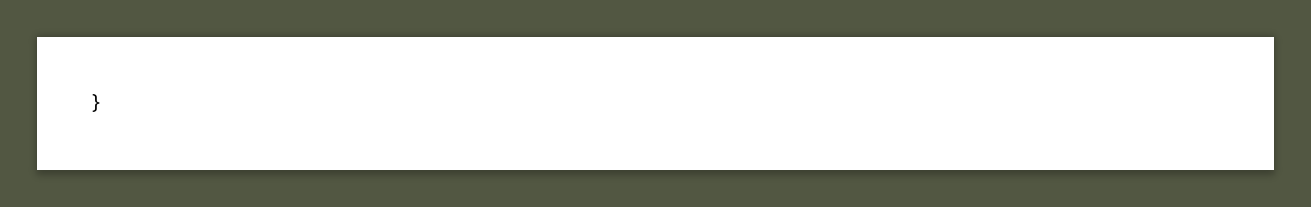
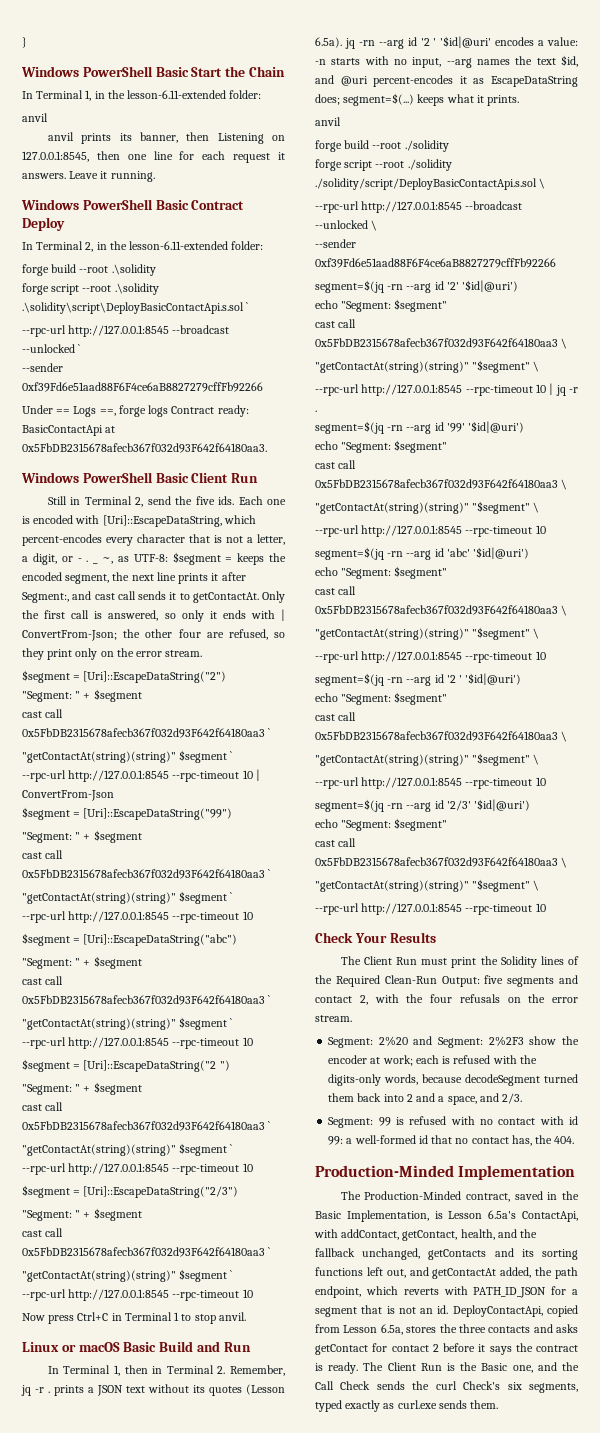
(100, 103) none -> [21,66,285,77] [22,90,262,101] [22,113,48,122] [47,132,286,144] [22,151,285,163] [22,171,155,182] [21,199,245,210] [22,217,65,231] [22,241,264,252] [22,264,156,276] [22,283,159,295] [22,302,249,314] [22,325,230,337] [22,344,81,353] [22,363,63,372] [22,382,263,392] [22,405,249,417] [22,425,116,436] [22,443,267,453] [21,472,259,483] [47,496,286,507] [22,515,256,527] [22,534,285,546] [22,553,89,565] [93,552,286,565] [22,572,246,584] [22,591,285,603] [22,609,285,622] [22,629,285,641] [22,648,203,660] [22,670,227,683] [22,689,142,702] [22,709,64,718] [22,728,271,738] [22,750,233,763] [22,769,260,782] [22,790,114,801] [22,807,233,820] [22,830,142,843] [22,850,64,859] [22,869,271,879] [22,891,233,904] [22,911,253,923] [22,933,238,946] [22,956,142,969] [22,976,64,985] [22,995,271,1005] [22,1017,233,1030] [22,1037,253,1049] [22,1059,230,1072] [22,1082,142,1095] [22,1102,64,1111] [22,1121,271,1131] [22,1143,233,1156] [22,1163,253,1175] [22,1185,239,1198] [22,1208,142,1221] [22,1228,64,1237] [22,1247,271,1257] [22,1269,233,1282] [22,1289,253,1301] [22,1312,246,1324] [22,1341,251,1352] [47,1365,285,1376] [21,1384,285,1396] [315,36,578,49] [315,55,578,68] [315,75,578,87] [315,93,520,106] [315,117,341,126] [315,140,449,152] [315,159,452,171] [315,178,546,190] [315,201,523,213] [315,220,378,231] [315,239,356,248] [315,258,556,268] [315,280,519,293] [315,299,448,312] [315,319,357,328] [315,338,568,349] [315,360,540,373] [315,383,578,396] [315,410,317,412] [315,421,525,434] [315,440,448,453] [315,460,357,469] [315,479,568,490] [315,501,540,514] [315,525,546,537] [315,547,530,560] [315,566,448,579] [315,586,357,595] [315,605,568,616] [315,627,540,640] [315,651,546,663] [315,673,522,686] [315,692,448,705] [315,712,357,721] [315,731,568,742] [315,753,540,766] [315,777,546,789] [315,799,531,812] [315,818,448,831] [315,838,357,847] [315,857,568,868] [315,879,540,892] [315,903,546,915] [315,932,436,943] [340,956,579,968] [315,975,578,987] [315,994,578,1005] [315,1015,352,1022] [328,1036,579,1048] [328,1055,537,1066] [328,1074,578,1086] [328,1093,523,1105] [328,1116,578,1128] [328,1135,575,1146] [315,1165,576,1180] [340,1191,579,1202] [315,1210,578,1222] [314,1229,538,1241] [315,1248,578,1260] [315,1267,578,1279] [315,1286,578,1298] [315,1305,578,1317] [315,1324,578,1335] [315,1343,578,1355] [315,1362,579,1374] [315,1381,578,1393] [315,1400,499,1412] // Windows PowerShell Basic Start the Chain // In Terminal 1, in the lesson-6.11-extended folder: // anvil // anvil prints its banner, then Listening on 127.0.0.1:8545, then one line for each request it answers. Leave it running. // Windows PowerShell Basic Contract Deploy // In Terminal 2, in the lesson-6.11-extended folder: // forge build --root .\solidity // forge script --root .\solidity .\solidity\script\DeployBasicContactApi.s.sol ` // --rpc-url http://127.0.0.1:8545 --broadcast --unlocked ` // --sender 0xf39Fd6e51aad88F6F4ce6aB8827279cffFb92266 // Under == Logs ==, forge logs Contract ready: BasicContactApi at 0x5FbDB2315678afecb367f032d93F642f64180aa3. // Windows PowerShell Basic Client Run // Still in Terminal 2, send the five ids. Each one is encoded with [Uri]::EscapeDataString, which percent-encodes every character that is not a letter, a digit, or - . _ ~, as UTF-8: $segment = keeps the encoded segment, the next line prints it after Segment:, and cast call sends it to getContactAt. Only the first call is answered, so only it ends with | ConvertFrom-Json; the other four are refused, so they print only on the error stream. // $segment = [Uri]::EscapeDataString("2") // "Segment: " + $segment // cast call 0x5FbDB2315678afecb367f032d93F642f64180aa3 ` // "getContactAt(string)(string)" $segment ` // --rpc-url http://127.0.0.1:8545 --rpc-timeout 10 | ConvertFrom-Json // $segment = [Uri]::EscapeDataString("99") // "Segment: " + $segment // cast call 0x5FbDB2315678afecb367f032d93F642f64180aa3 ` // "getContactAt(string)(string)" $segment ` // --rpc-url http://127.0.0.1:8545 --rpc-timeout 10 // $segment = [Uri]::EscapeDataString("abc") // "Segment: " + $segment // cast call 0x5FbDB2315678afecb367f032d93F642f64180aa3 ` // "getContactAt(string)(string)" $segment ` // --rpc-url http://127.0.0.1:8545 --rpc-timeout 10 // $segment = [Uri]::EscapeDataString("2 ") // "Segment: " + $segment // cast call 0x5FbDB2315678afecb367f032d93F642f64180aa3 ` // "getContactAt(string)(string)" $segment ` // --rpc-url http://127.0.0.1:8545 --rpc-timeout 10 // $segment = [Uri]::EscapeDataString("2/3") // "Segment: " + $segment // cast call 0x5FbDB2315678afecb367f032d93F642f64180aa3 ` // "getContactAt(string)(string)" $segment ` // --rpc-url http://127.0.0.1:8545 --rpc-timeout 10 // Now press Ctrl+C in Terminal 1 to stop anvil. // Linux or macOS Basic Build and Run // In Terminal 1, then in Terminal 2. Remember, jq -r . prints a JSON text without its quotes (Lesson 6.5a). jq -rn --arg id '2 ' '$id|@uri' encodes a value: -n starts with no input, --arg names the text $id, and @uri percent-encodes it as EscapeDataString does; segment=$(...) keeps what it prints. // anvil // forge build --root ./solidity // forge script --root ./solidity ./solidity/script/DeployBasicContactApi.s.sol \ // --rpc-url http://127.0.0.1:8545 --broadcast --unlocked \ // --sender 0xf39Fd6e51aad88F6F4ce6aB8827279cffFb92266 // segment=$(jq -rn --arg id '2' '$id|@uri') // echo "Segment: $segment" // cast call 0x5FbDB2315678afecb367f032d93F642f64180aa3 \ // "getContactAt(string)(string)" "$segment" \ // --rpc-url http://127.0.0.1:8545 --rpc-timeout 10 | jq -r . // segment=$(jq -rn --arg id '99' '$id|@uri') // echo "Segment: $segment" // cast call 0x5FbDB2315678afecb367f032d93F642f64180aa3 \ // "getContactAt(string)(string)" "$segment" \ // --rpc-url http://127.0.0.1:8545 --rpc-timeout 10 // segment=$(jq -rn --arg id 'abc' '$id|@uri') // echo "Segment: $segment" // cast call 0x5FbDB2315678afecb367f032d93F642f64180aa3 \ // "getContactAt(string)(string)" "$segment" \ // --rpc-url http://127.0.0.1:8545 --rpc-timeout 10 // segment=$(jq -rn --arg id '2 ' '$id|@uri') // echo "Segment: $segment" // cast call 0x5FbDB2315678afecb367f032d93F642f64180aa3 \ // "getContactAt(string)(string)" "$segment" \ // --rpc-url http://127.0.0.1:8545 --rpc-timeout 10 // segment=$(jq -rn --arg id '2/3' '$id|@uri') // echo "Segment: $segment" // cast call 0x5FbDB2315678afecb367f032d93F642f64180aa3 \ // "getContactAt(string)(string)" "$segment" \ // --rpc-url http://127.0.0.1:8545 --rpc-timeout 10 // Check Your Results // The Client Run must print the Solidity lines of the Required Clean-Run Output: five segments and contact 2, with the four refusals on the error stream. // Segment: 2%20 and Segment: 2%2F3 show the encoder at work; each is refused with the digits-only words, because decodeSegment turned them back into 2 and a space, and 2/3. // Segment: 99 is refused with no contact with id 99: a well-formed id that no contact has, the 404. // Production-Minded Implementation // The Production-Minded contract, saved in the Basic Implementation, is Lesson 6.5a's ContactApi, with addContact, getContact, health, and the fallback unchanged, getContacts and its sorting functions left out, and getContactAt added, the path endpoint, which reverts with PATH_ID_JSON for a segment that is not an id. DeployContactApi, copied from Lesson 6.5a, stores the three contacts and asks getContact for contact 2 before it says the contract is ready. The Client Run is the Basic one, and the Call Check sends the curl Check's six segments, typed exactly as curl.exe sends them.

